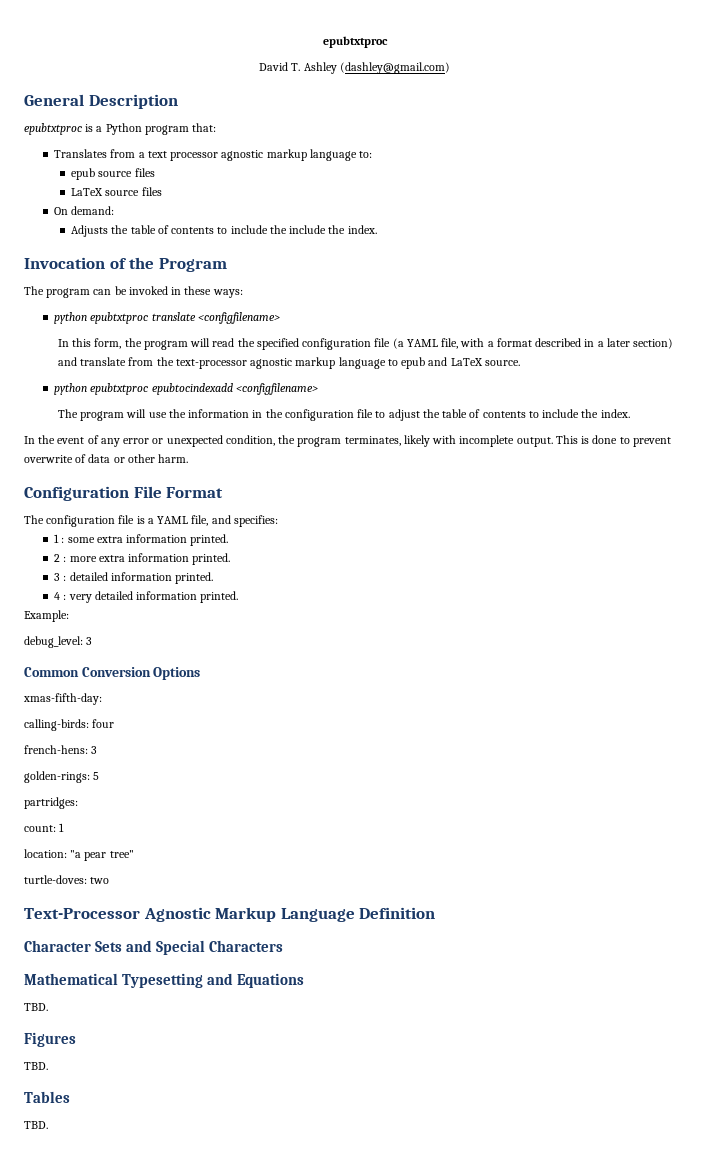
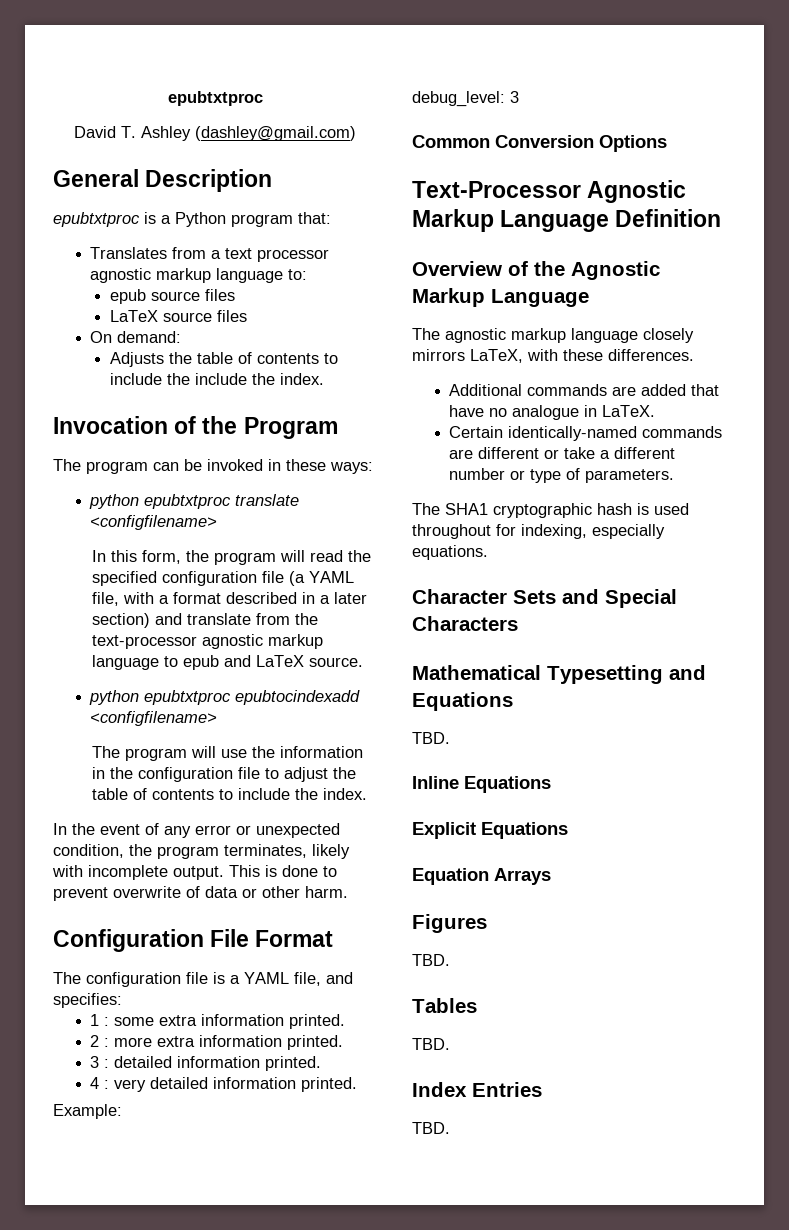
[23,693,102,705] [24,719,115,731] [24,745,98,754] [24,771,100,783] [24,797,78,809] [24,823,65,832] [24,849,134,861] [24,875,110,884] // xmas-fifth-day: // calling-birds: four // french-hens: 3 // golden-rings: 5 // partridges: // count: 1 // location: "a pear tree" // turtle-doves: two -> (667, 143) none
(436, 913) none -> [412,261,660,280] [412,288,589,307] [412,328,694,343] [412,349,694,363] [449,384,720,396] [449,405,656,420] [449,426,723,441] [449,447,676,459] [449,468,675,483] [412,503,689,518] [412,524,665,539] [412,545,488,560] // Overview of the Agnostic Markup Language // The agnostic markup language closely mirrors LaTeX, with these differences. // Additional commands are added that have no analogue in LaTeX. // Certain identically-named commands are different or take a different number or type of parameters. // The SHA1 cryptographic hash is used throughout for indexing, especially equations.
(48, 1007) none -> [412,776,551,793] [412,822,568,839] [412,868,551,885] // Inline Equations // Explicit Equations // Equation Arrays
(48, 1125) none -> [412,1082,542,1097] [412,1122,450,1134] // Index Entries // TBD.

